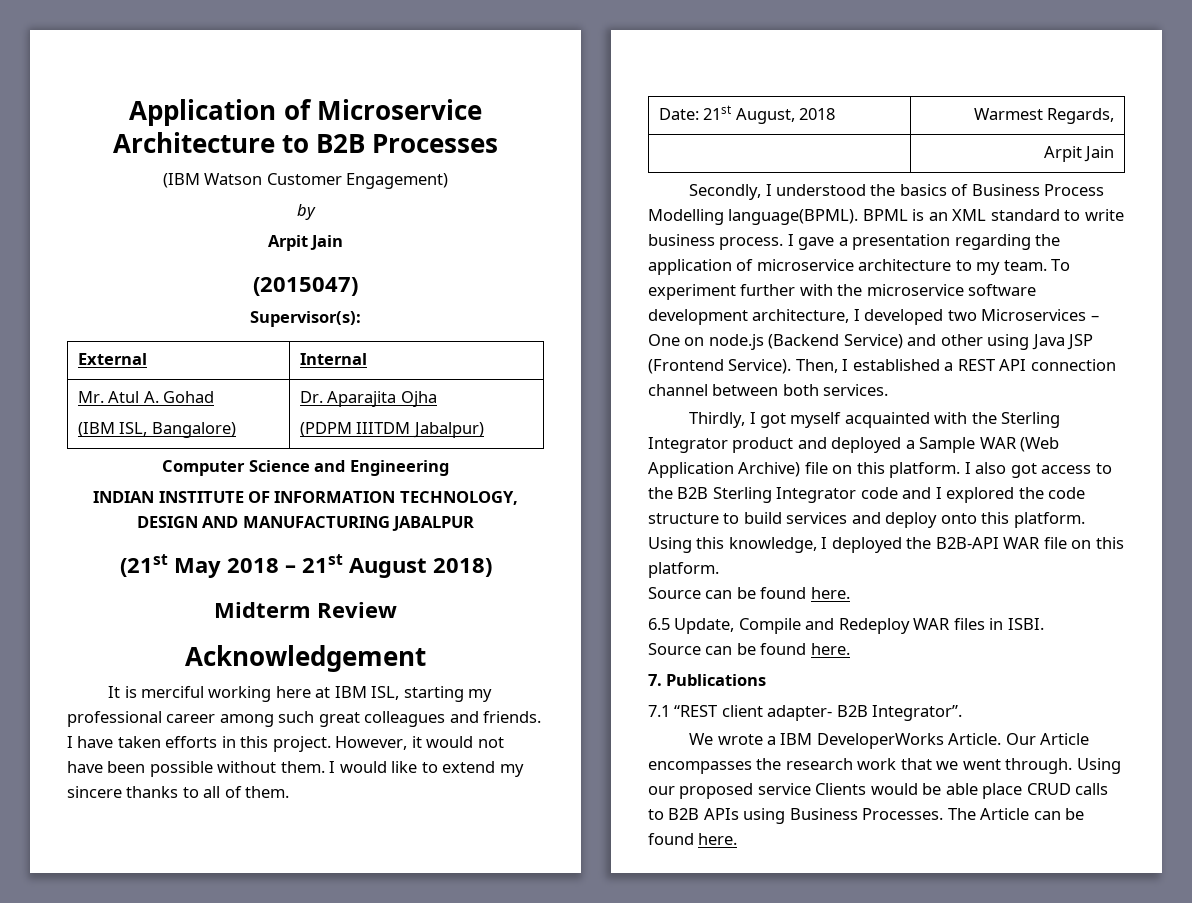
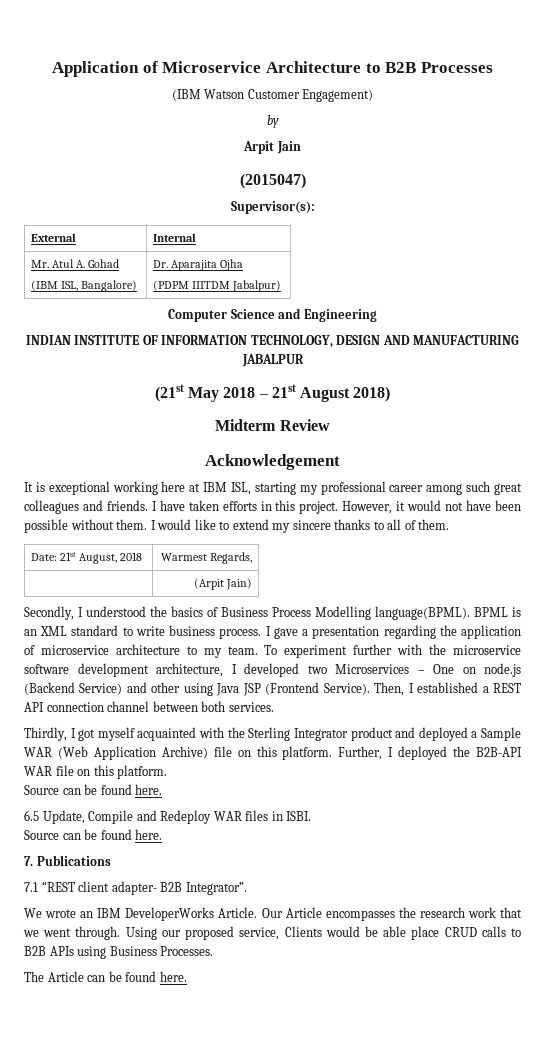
[141,686,205,698] merciful -> [48,481,110,495] exceptional
[1043,146,1115,162] Arpit Jain -> [194,578,253,590] (Arpit Jain)
[964,462,1112,478] [648,487,1086,503] [648,512,1085,528] [648,537,817,553] I also got access to the B2B Sterling Integrator code and I explored the code structure to build services and deploy onto this platform. Using this knowledge, -> [338,746,383,760] Further,
[767,736,777,745] a -> [80,911,94,918] an
[757,783,811,795] service -> [239,927,280,940] service,
(944, 814) none -> (214, 951) //

